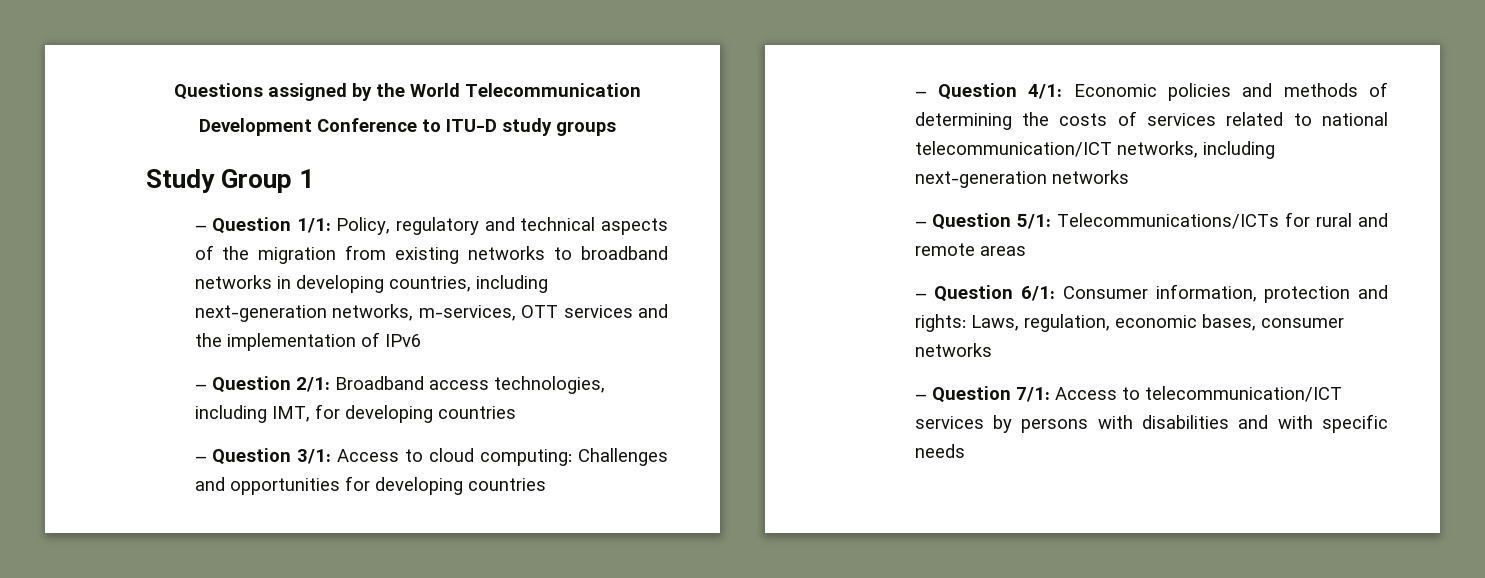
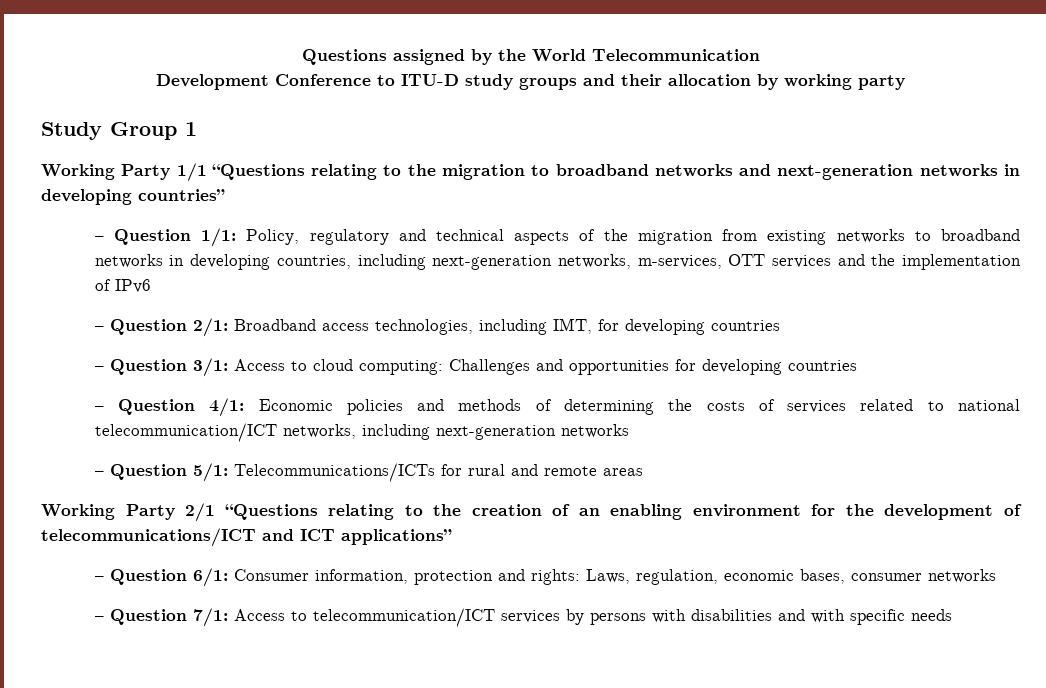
[146,169,315,193] // Study Group 1 -> [583,74,905,90] [41,122,197,140] [41,163,1021,182] [41,189,225,205] and their allocation by working party // Study Group 1 // Working Party 1/1 “Questions relating to the migration to broadband networks and next-generation networks in developing countries”
(1026, 251) none -> [41,503,1022,522] [41,528,452,547] // Working Party 2/1 “Questions relating to the creation of an enabling environment for the development of telecommunications/ICT and ICT applications”

